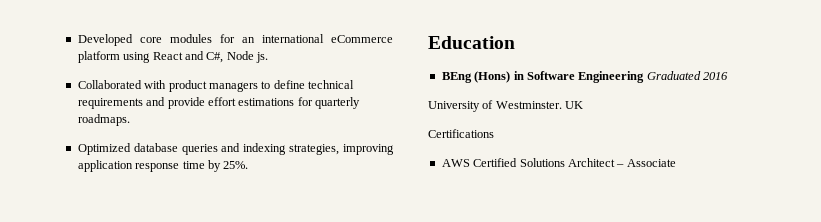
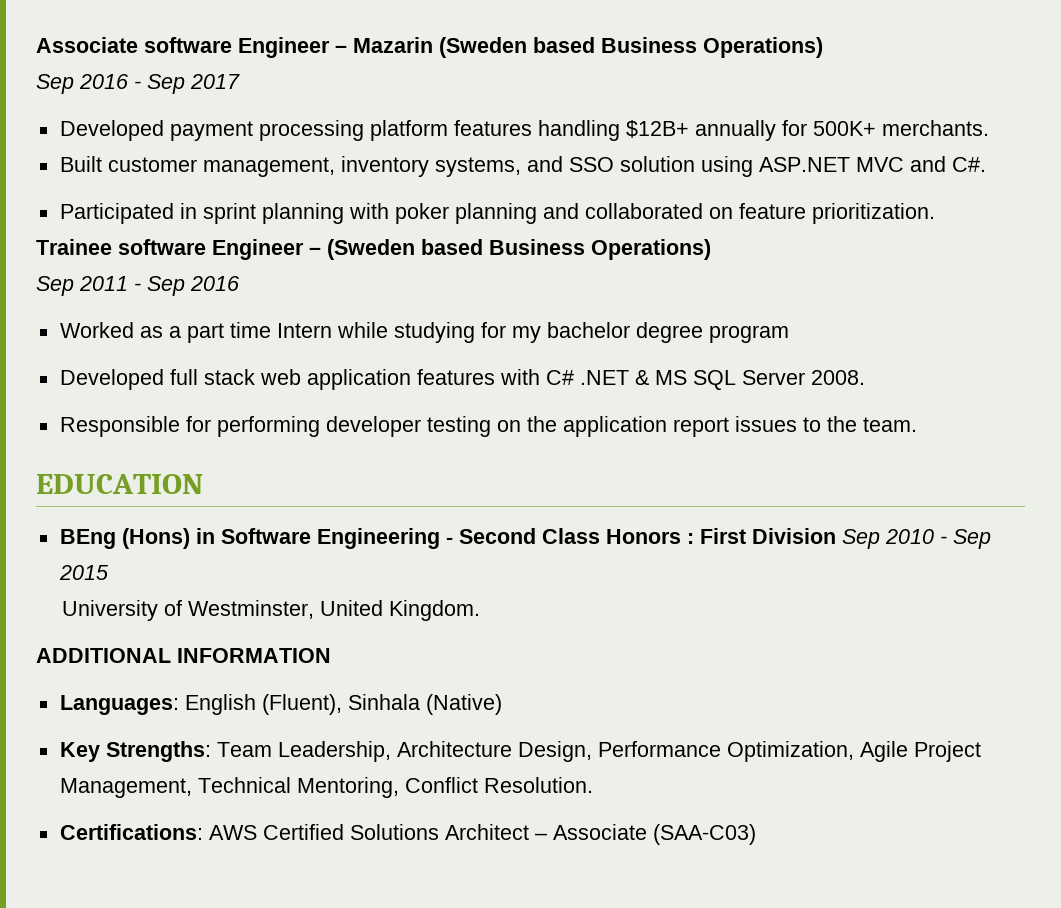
[77,34,393,46] [77,51,268,63] [77,80,354,92] [77,97,360,109] [77,114,130,126] [77,143,394,155] [77,160,249,172] [428,36,515,49] Developed core modules for an international eCommerce platform using React and C#, Node js. // Collaborated with product managers to define technical requirements and provide effort estimations for quarterly roadmaps. // Optimized database queries and indexing strategies, improving application response time by 25%. // Education -> [36,37,823,58] [36,74,240,94] [59,120,989,141] [59,156,986,177] [59,203,935,224] [36,239,711,260] [36,276,239,296] [59,322,789,343] [59,369,865,390] [59,416,917,437] [36,474,203,494] Associate software Engineer – Mazarin (Sweden based Business Operations) // Sep 2016 - Sep 2017 // Developed payment processing platform features handling $12B+ annually for 500K+ merchants. // Built customer management, inventory systems, and SSO solution using ASP.NET MVC and C#. // Participated in sprint planning with poker planning and collaborated on feature prioritization. // Trainee software Engineer – (Sweden based Business Operations) // Sep 2011 - Sep 2016 // Worked as a part time Intern while studying for my bachelor degree program // Developed full stack web application features with C# .NET & MS SQL Server 2008. // Responsible for performing developer testing on the application report issues to the team. // EDUCATION
[646,71,728,80] [428,100,584,112] [428,129,494,138] Graduated 2016 // University of Westminster. UK // Certifications // -> [445,528,991,549] [58,565,109,580] [62,600,481,621] [36,648,331,663] [59,694,502,715] [59,741,981,762] [59,777,593,798] [59,824,203,840] - Second Class Honors : First Division Sep 2010 - Sep 2015 // University of Westminster, United Kingdom. // ADDITIONAL INFORMATION // Languages: English (Fluent), Sinhala (Native) // Key Strengths: Team Leadership, Architecture Design, Performance Optimization, Agile Project Management, Technical Mentoring, Conflict Resolution. // Certifications:
(676, 163) none -> [652,824,756,845] (SAA-C03)

